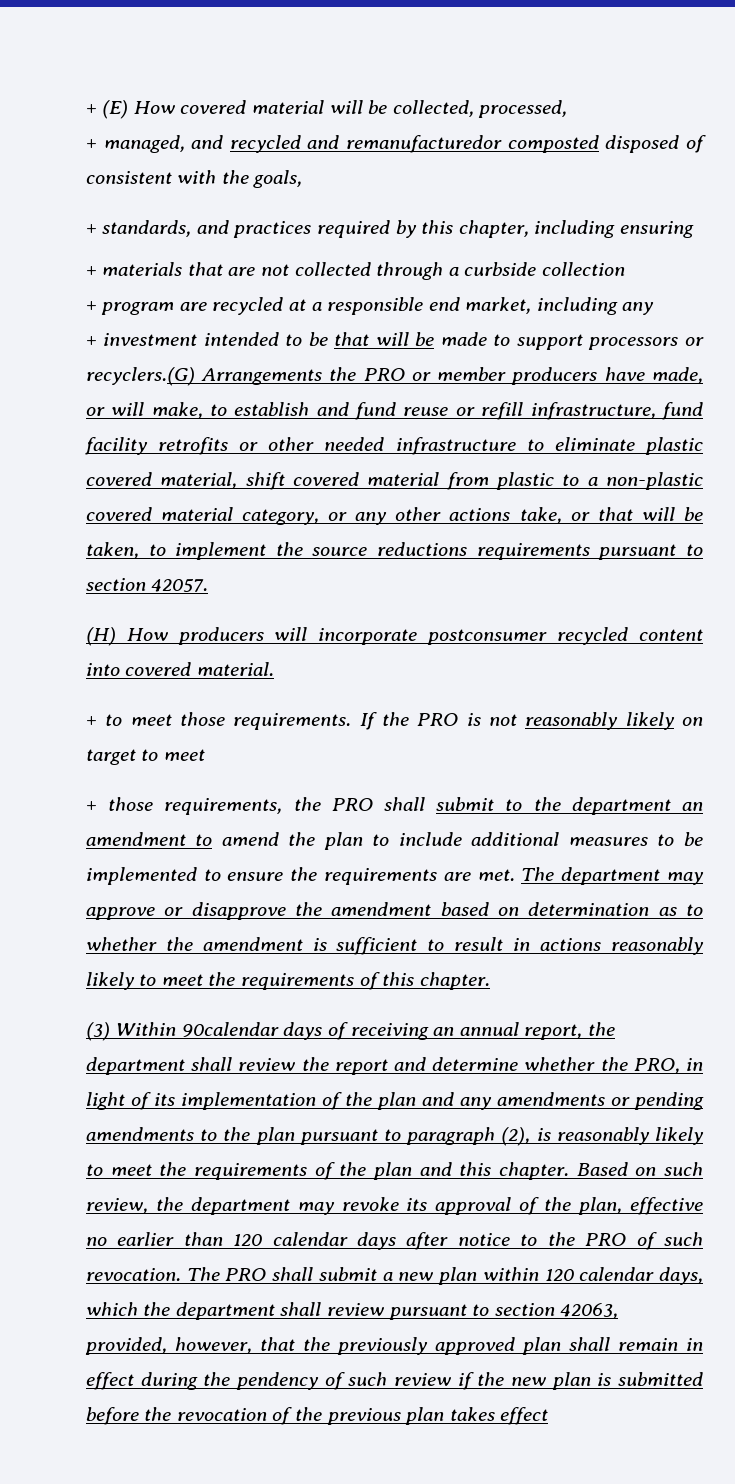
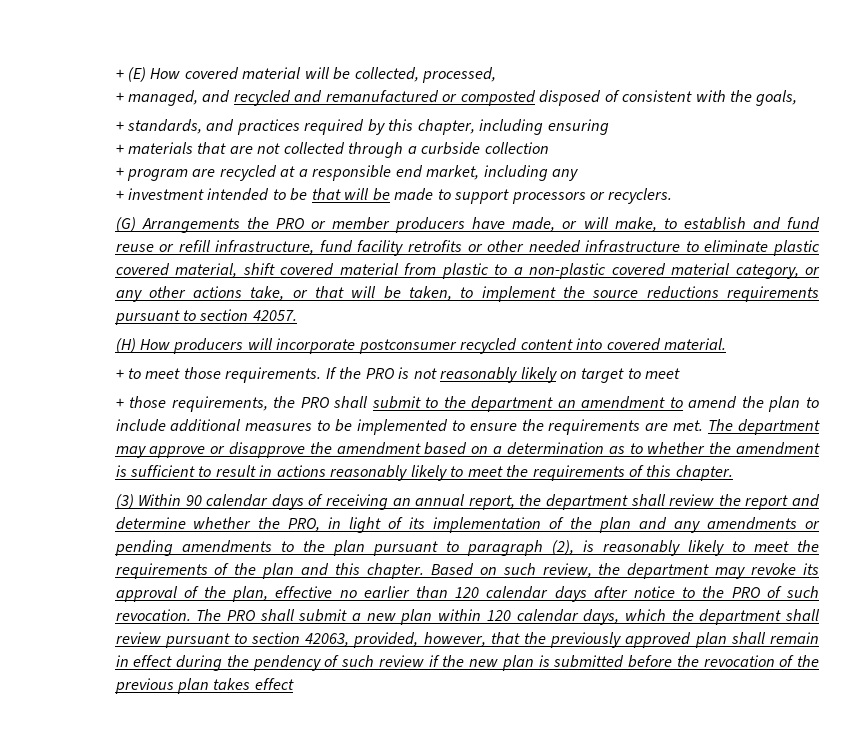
[346,135,503,153] remanufacturedor -> [325,90,458,103] remanufactured or
[85,367,195,386] recyclers.(G) -> [608,188,673,204] [115,217,136,232] recyclers. // (G)
(519, 911) none -> [493,446,503,454] a
[181,1022,279,1037] 90calendar -> [185,494,269,507] 90 calendar

